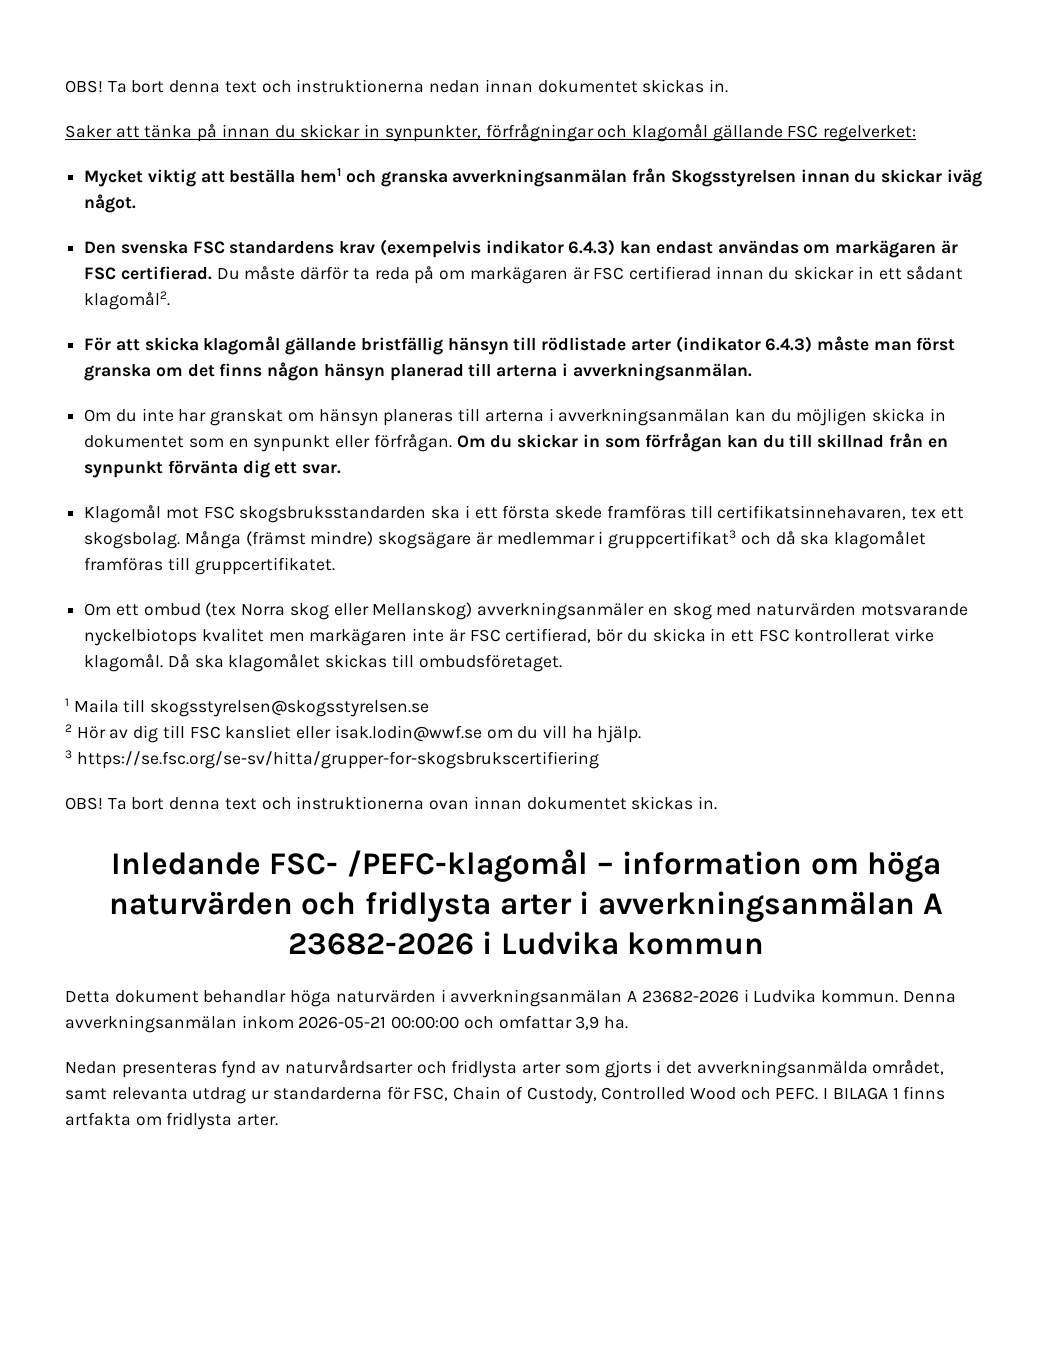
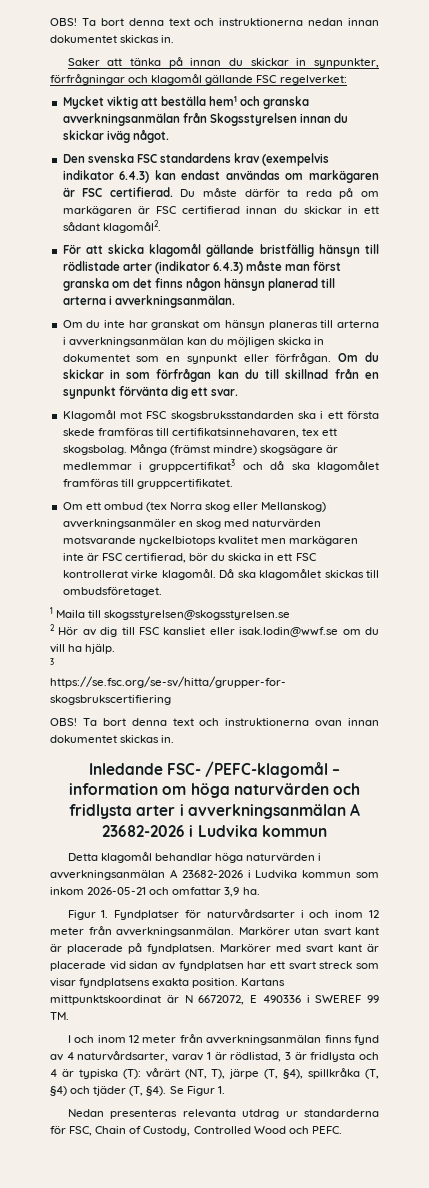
[114,990,199,1003] dokument -> [100,852,152,863] klagomål
[820,990,956,1003] [65,1015,237,1033] kommun. Denna avverkningsanmälan -> [302,870,379,878] kommun som
[391,1016,460,1029] 00:00:00 -> (147, 891) none
[65,1060,945,1078] [65,1088,107,1100] Nedan presenteras fynd av naturvårdsarter och fridlysta arter som gjorts i det avverkningsanmälda området, samt -> [67,909,379,920] [50,926,379,937] [50,943,379,954] [50,961,379,971] [50,978,286,988] [50,995,379,1005] [50,1012,69,1020] [67,1034,379,1045] [50,1051,379,1062] [50,1068,379,1079] [50,1086,225,1096] [67,1109,178,1119] Figur 1. Fyndplatser för naturvårdsarter i och inom 12 meter från avverkningsanmälan. Markörer utan svart kant är placerade på fyndplatsen. Markörer med svart kant är placerade vid sidan av fyndplatsen har ett svart streck som visar fyndplatsens exakta position. Kartans mittpunktskoordinat är N 6672072, E 490336 i SWEREF 99 TM. // I och inom 12 meter från avverkningsanmälan finns fynd av 4 naturvårdsarter, varav 1 är rödlistad, 3 är fridlysta och 4 är typiska (T): vårärt (NT, T), järpe (T, §4), spillkråka (T, §4) och tjäder (T, §4). Se Figur 1. // Nedan presenteras
[823,1086,946,1100] [65,1112,279,1130] I BILAGA 1 finns artfakta om fridlysta arter. -> (342, 1130) none

